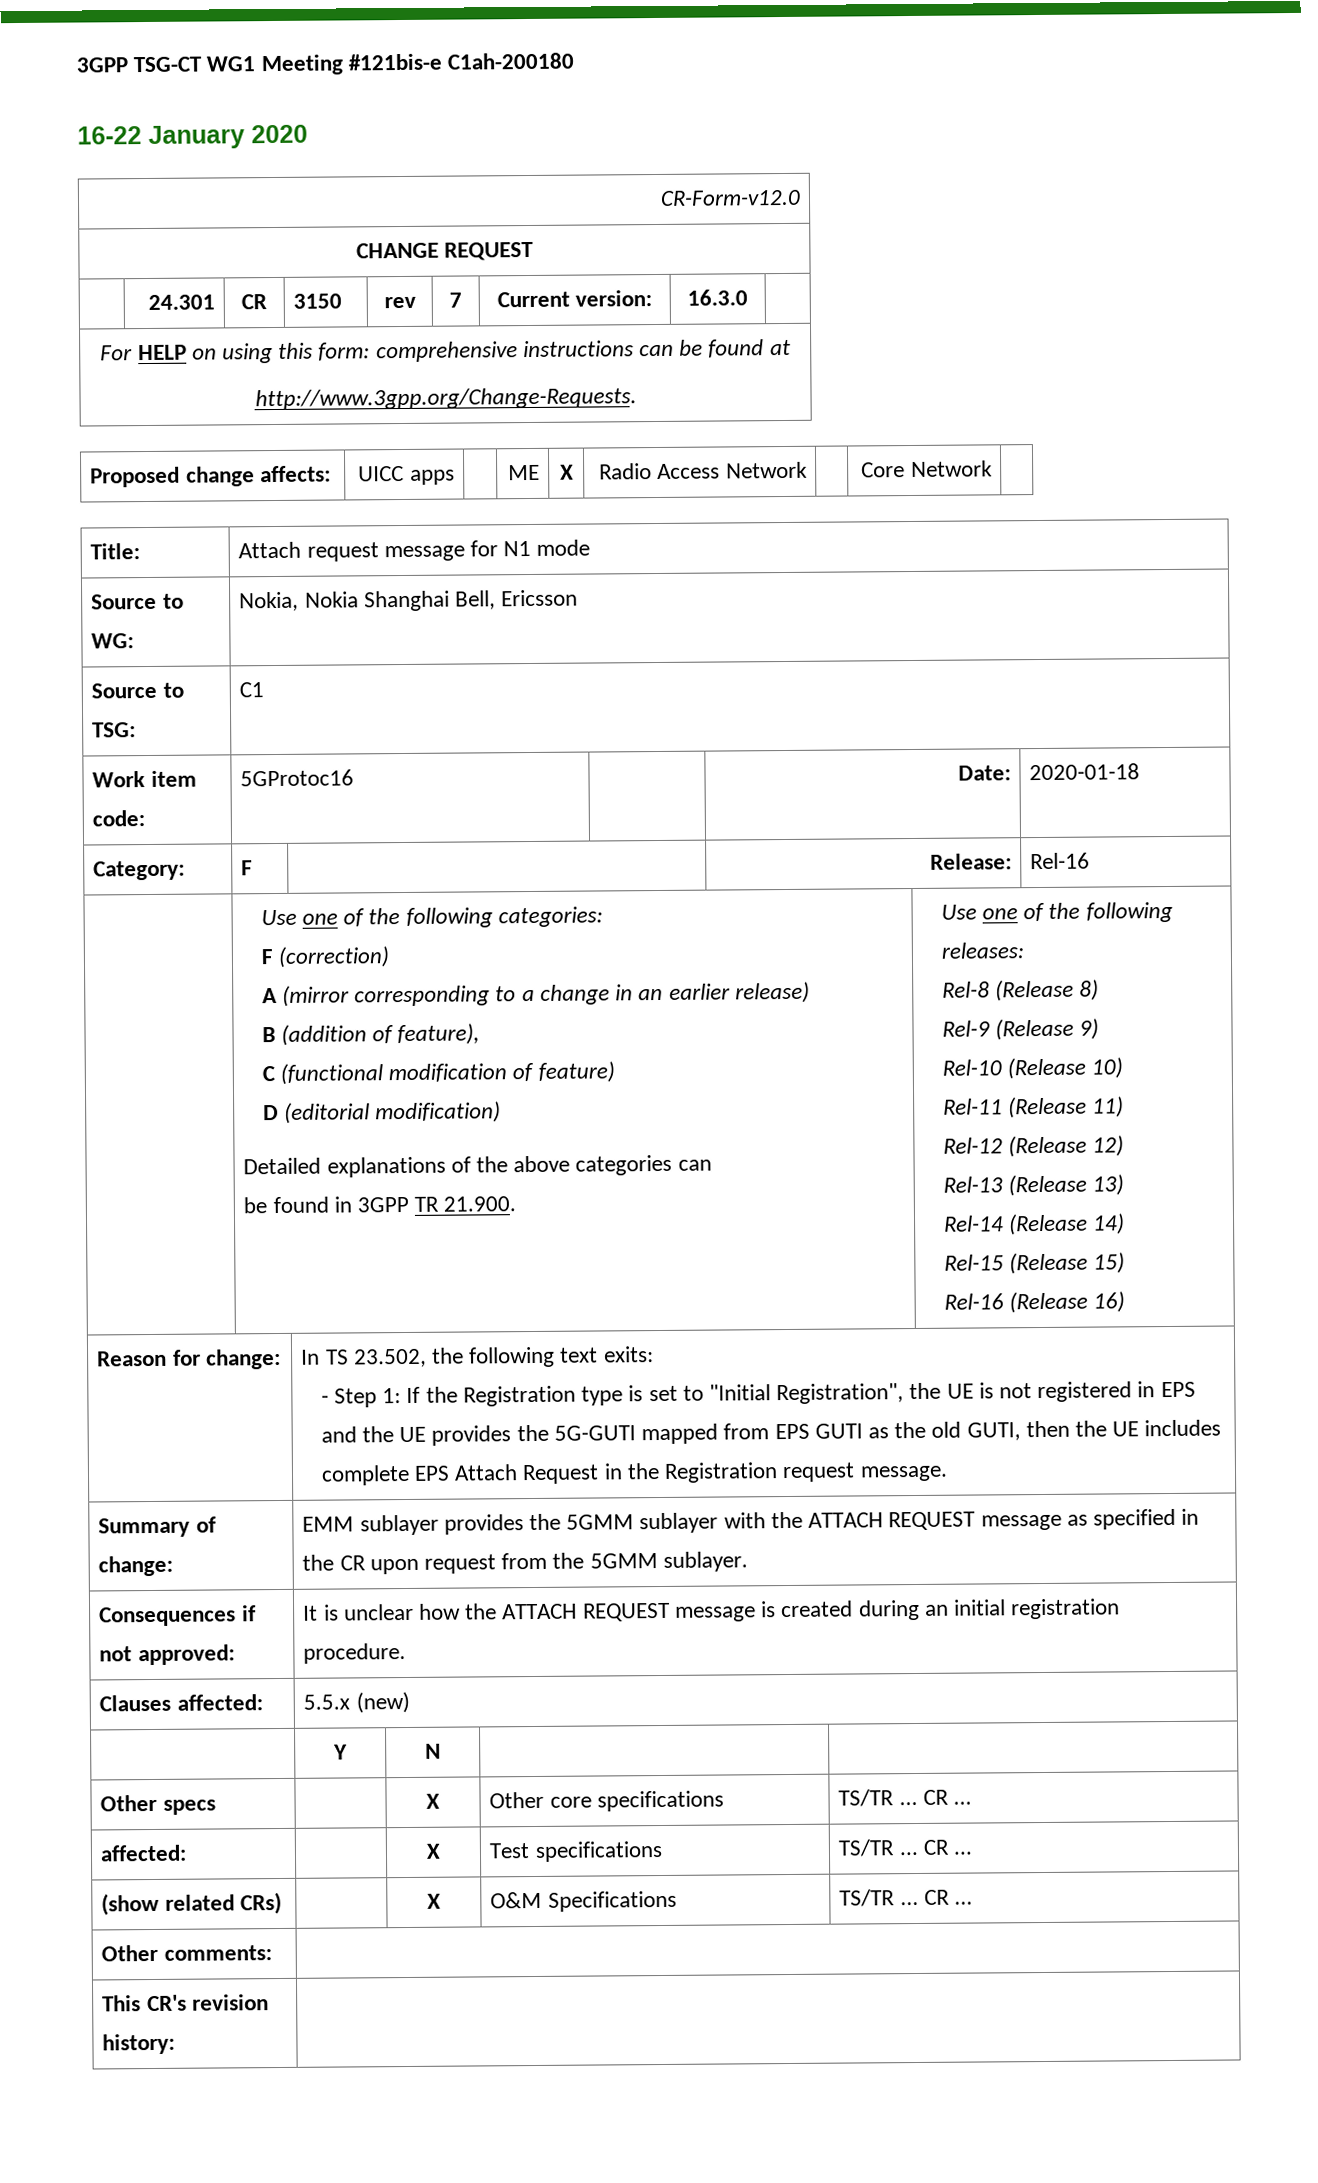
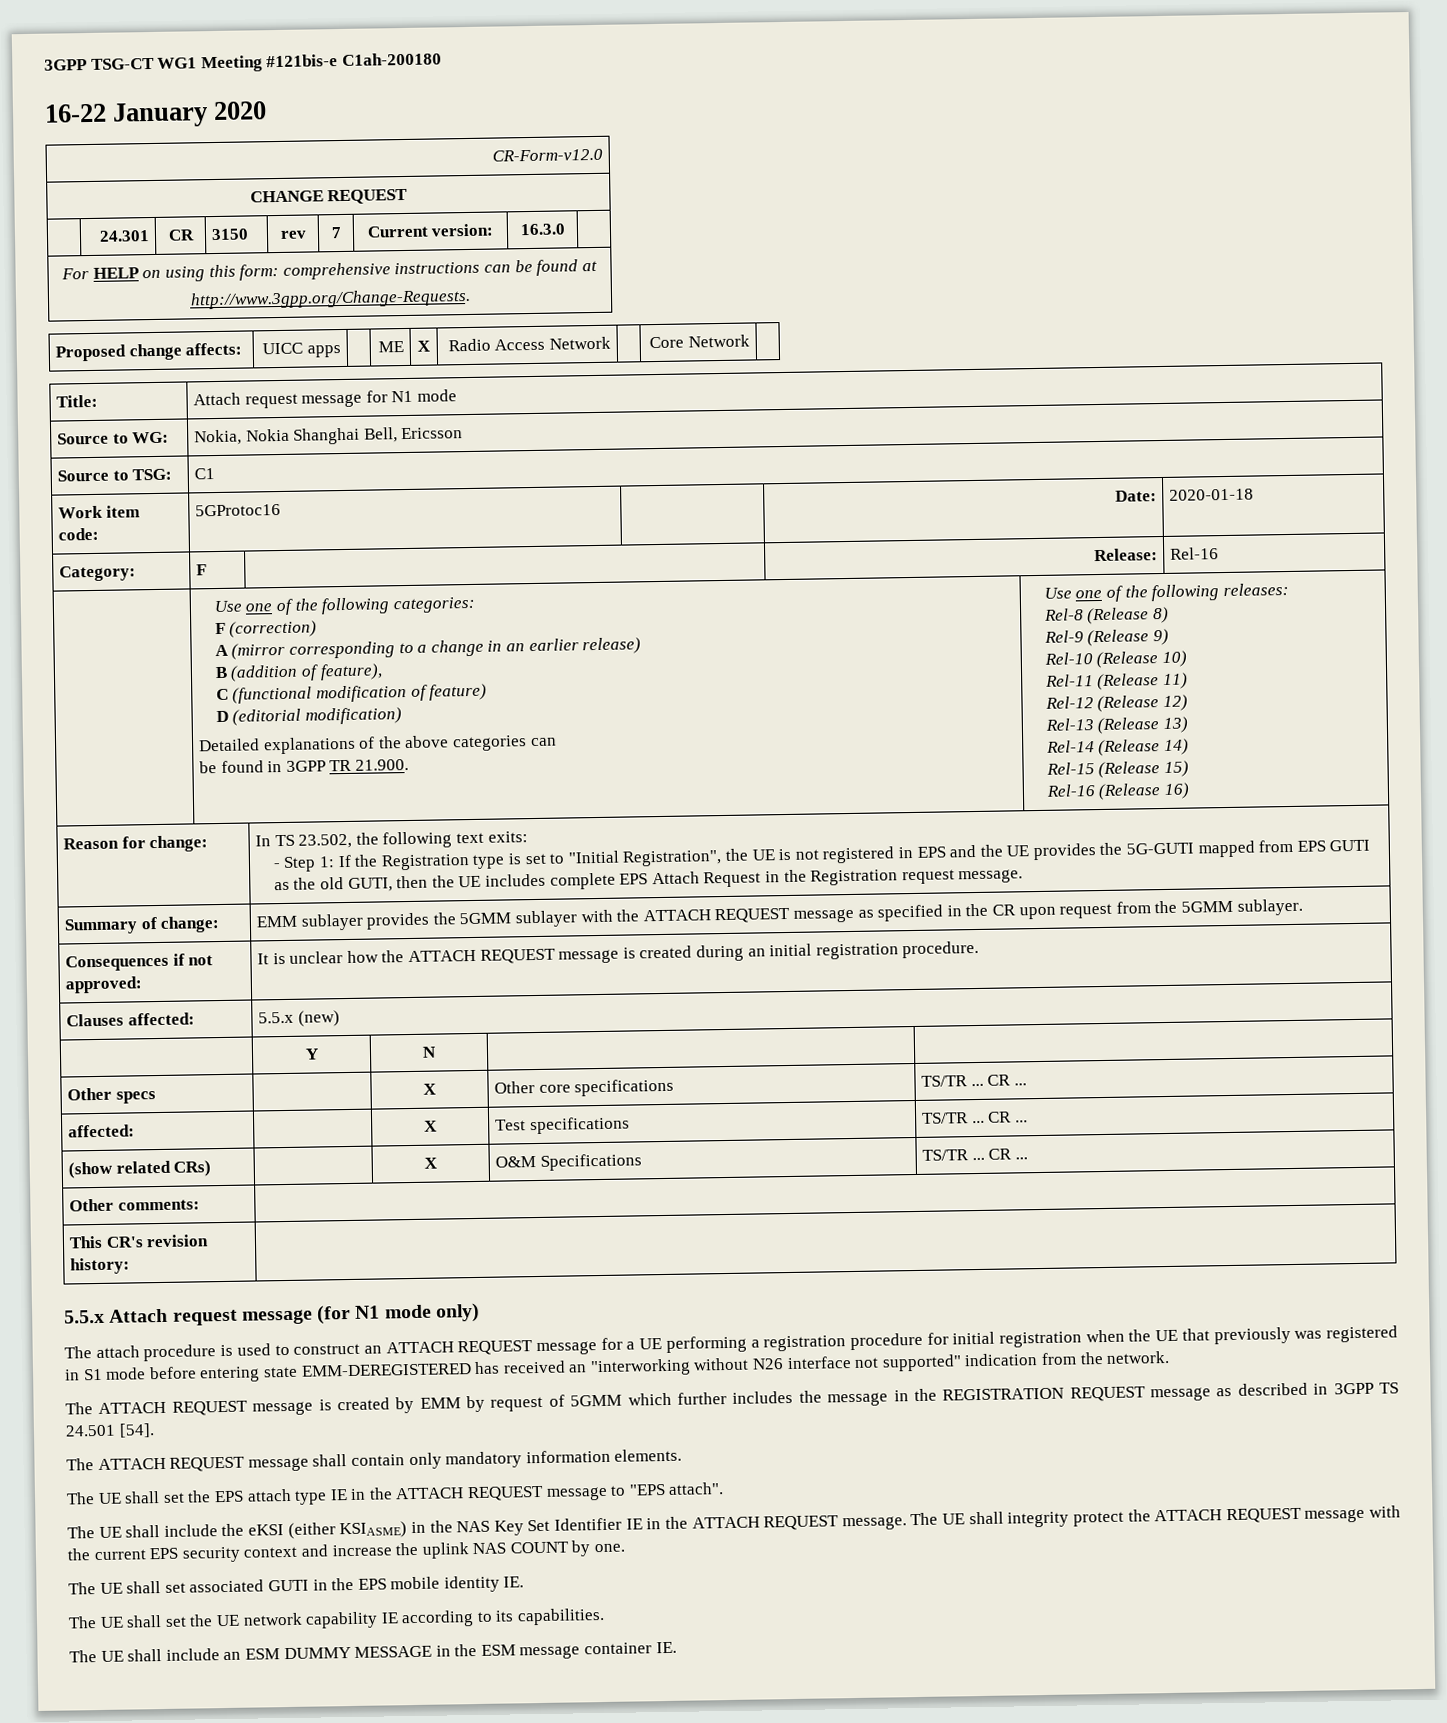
(176, 2044) none -> [64,1302,480,1326] [64,1325,1398,1362] [64,1350,1171,1383] [65,1382,1399,1416] [65,1423,155,1438] [66,1448,683,1472] [66,1482,725,1505] [67,1505,1401,1540] [67,1540,626,1563] [68,1575,525,1595] [68,1607,606,1629] [69,1641,677,1663] // 5.5.x Attach request message (for N1 mode only) // The attach procedure is used to construct an ATTACH REQUEST message for a UE performing a registration procedure for initial registration when the UE that previously was registered in S1 mode before entering state EMM-DEREGISTERED has received an "interworking without N26 interface not supported" indication from the network. // The ATTACH REQUEST message is created by EMM by request of 5GMM which further includes the message in the REGISTRATION REQUEST message as described in 3GPP TS 24.501 [54]. // The ATTACH REQUEST message shall contain only mandatory information elements. // The UE shall set the EPS attach type IE in the ATTACH REQUEST message to "EPS attach". // The UE shall include the eKSI (either KSIASME) in the NAS Key Set Identifier IE in the ATTACH REQUEST message. The UE shall integrity protect the ATTACH REQUEST message with the current EPS security context and increase the uplink NAS COUNT by one. // The UE shall set associated GUTI in the EPS mobile identity IE. // The UE shall set the UE network capability IE according to its capabilities. // The UE shall include an ESM DUMMY MESSAGE in the ESM message container IE.

